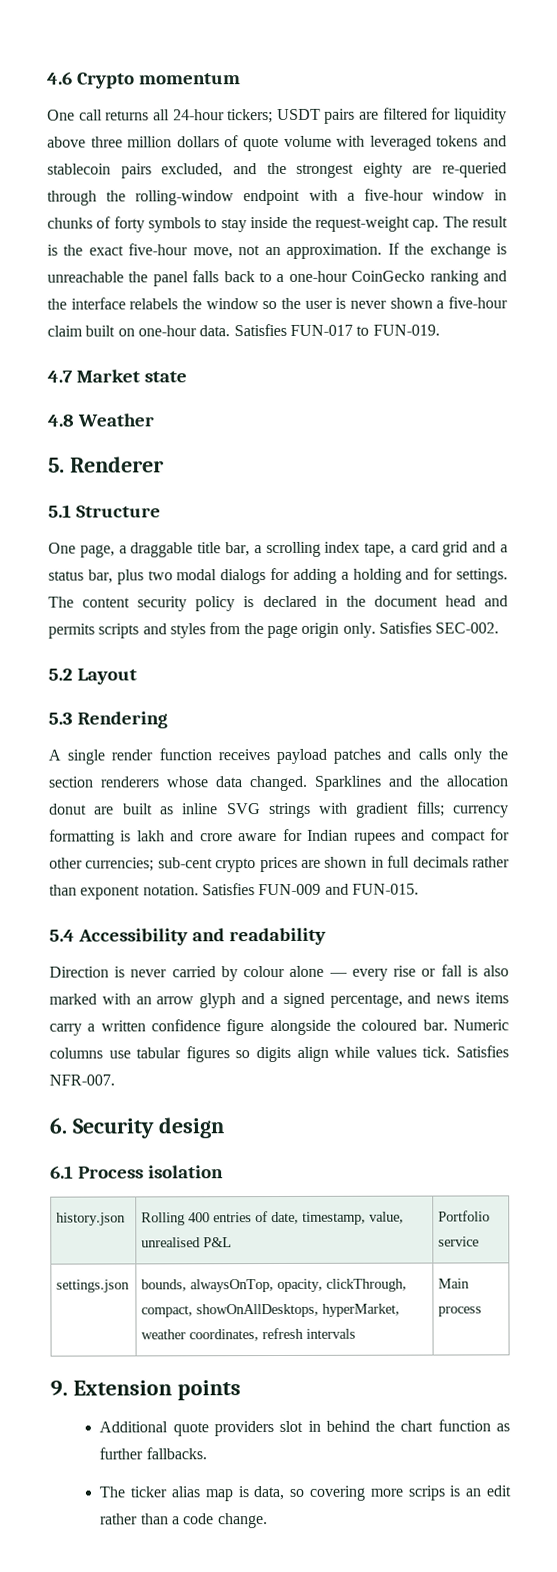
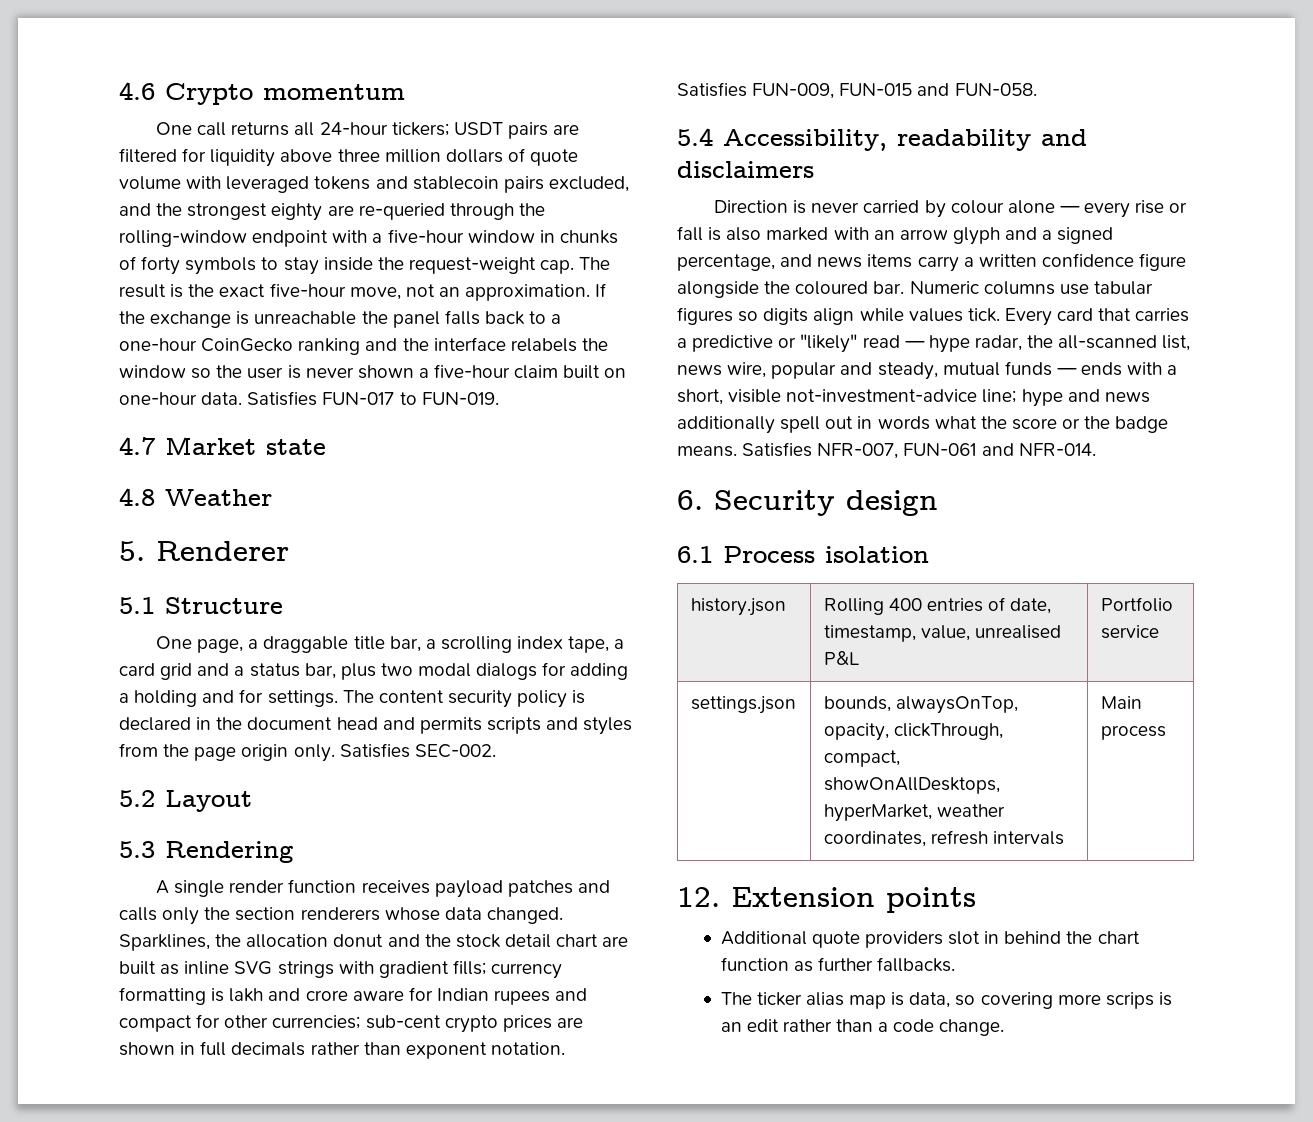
[314,775,413,791] Sparklines and -> [119,934,210,951] Sparklines,
(87, 809) none -> [387,934,599,948] and the stock detail chart
[258,883,419,896] [49,927,327,946] FUN-009 and FUN-015. // 5.4 Accessibility and readability -> [752,83,1037,99] [677,128,1087,151] [677,161,814,178] FUN-009, FUN-015 and FUN-058. // 5.4 Accessibility, readability and disclaimers
[456,1045,510,1058] [49,1074,115,1086] Satisfies NFR-007. -> [1004,308,1190,326] [677,334,1191,353] [677,361,1178,380] [677,389,1150,407] [677,416,1169,434] [677,442,1096,459] Every card that carries a predictive or "likely" read — hype radar, the all-scanned list, news wire, popular and steady, mutual funds — ends with a short, visible not-investment-advice line; hype and news additionally spell out in words what the score or the badge means. Satisfies NFR-007, FUN-061 and NFR-014.
[50,1380,68,1396] 9. -> [677,887,720,907] 12.

